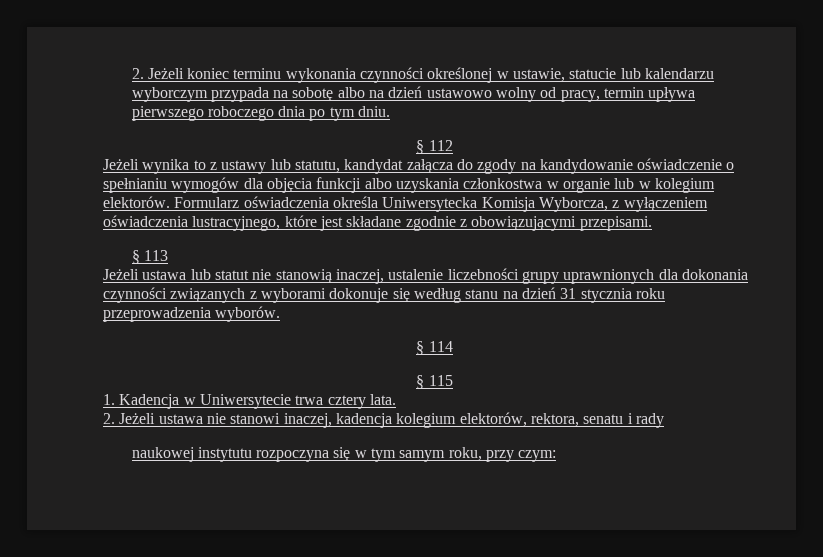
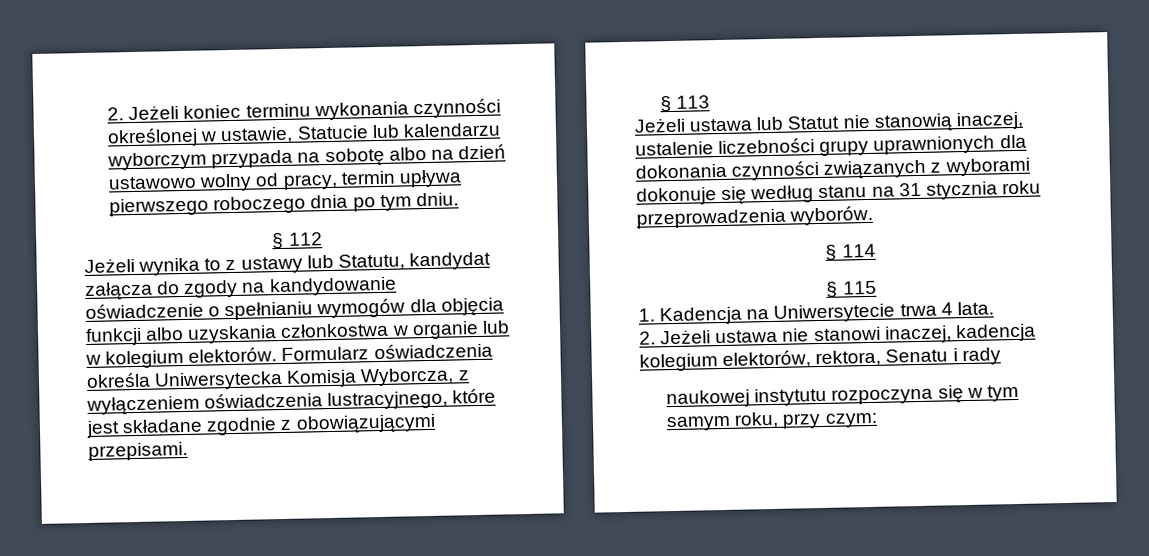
[569,68,617,79] statucie -> [296,125,369,140] Statucie
[294,160,340,173] statutu, -> [337,253,405,271] Statutu,
[214,270,249,280] statut -> [787,115,841,130] Statut
[521,287,556,299] dzień -> (895, 191) none
[183,397,196,405] w -> [746,309,770,320] na
[327,395,366,409] cztery -> [940,302,953,316] 4
[583,414,624,424] senatu -> [885,348,949,363] Senatu

